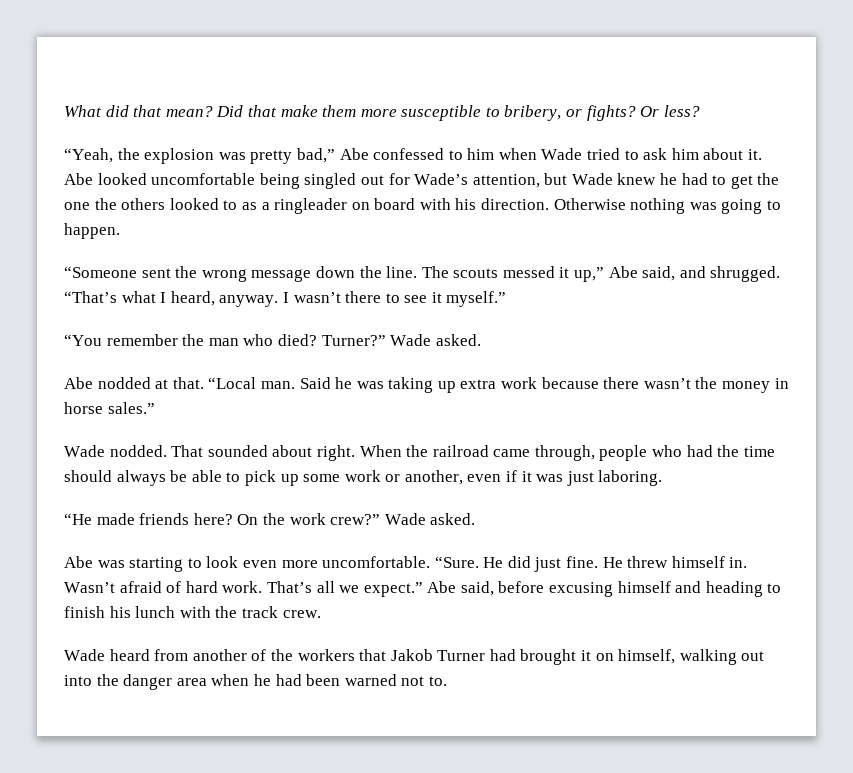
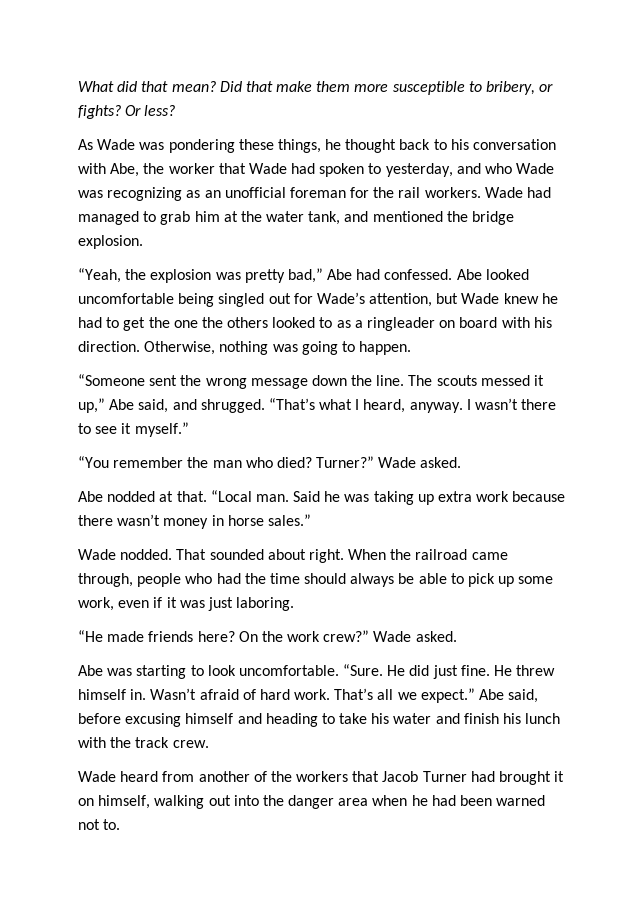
(700, 111) none -> [78,139,557,153] [78,163,555,177] [78,187,552,201] [78,211,515,225] [78,235,143,249] // As Wade was pondering these things, he thought back to his conversation with Abe, the worker that Wade had spoken to yesterday, and who Wade was recognizing as an unofficial foreman for the rail workers. Wade had managed to grab him at the water tank, and mentioned the bridge explosion.
[373,148,763,160] confessed to him when Wade tried to ask him about it. -> [356,269,453,280] had confessed.
[553,198,626,210] Otherwise -> [144,341,216,355] Otherwise,
[695,377,718,389] the -> (161, 520) none
[344,470,463,485] work or another, -> [78,597,114,611] work,
[242,560,318,568] even more -> (236, 670) none
(782, 588) none -> [339,713,460,724] take his water and
[390,649,433,661] Jakob -> [382,771,419,782] Jacob

